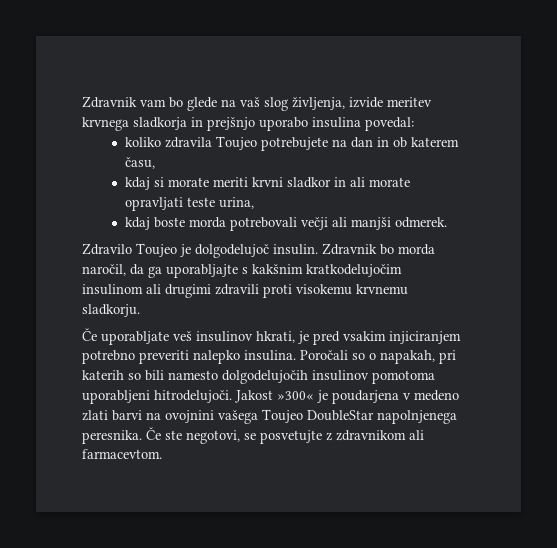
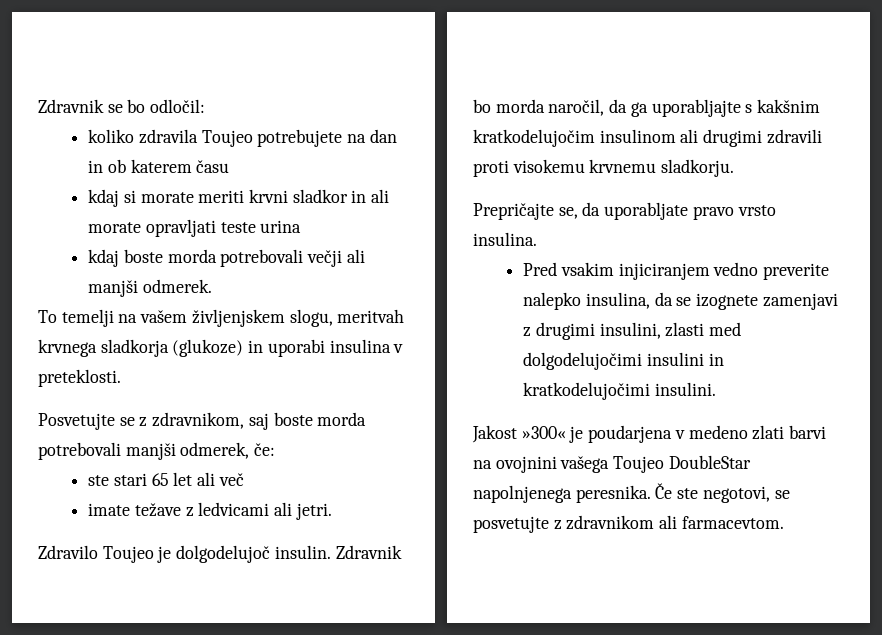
[82,96,432,111] [82,117,414,131] Zdravnik vam bo glede na vaš slog življenja, izvide meritev krvnega sladkorja in prejšnjo uporabo insulina povedal: -> [38,99,206,113] Zdravnik se bo odločil:
[124,157,155,169] času, -> [196,160,230,173] času
[218,197,254,209] urina, -> [260,220,302,233] urina
(447, 222) none -> [38,309,405,327] [38,339,404,357] [38,369,121,387] [38,412,367,430] [38,442,276,460] [88,472,244,486] [88,502,332,520] // To temelji na vašem življenjskem slogu, meritvah krvnega sladkorja (glukoze) in uporabi insulina v preteklosti. // Posvetujte se z zdravnikom, saj boste morda potrebovali manjši odmerek, če: // ste stari 65 let ali več // imate težave z ledvicami ali jetri.
[82,328,461,345] [82,350,456,364] [82,370,435,384] [82,390,232,404] Če uporabljate veš insulinov hkrati, je pred vsakim injiciranjem potrebno preveriti nalepko insulina. Poročali so o napakah, pri katerih so bili namesto dolgodelujočih insulinov pomotoma uporabljeni hitrodelujoči. -> [473,202,776,220] [473,232,537,246] [523,262,829,280] [523,292,838,310] [523,322,741,340] [523,352,724,370] [523,382,716,400] Prepričajte se, da uporabljate pravo vrsto insulina. // Pred vsakim injiciranjem vedno preverite nalepko insulina, da se izognete zamenjavi z drugimi insulini, zlasti med dolgodelujočimi insulini in kratkodelujočimi insulini. //

